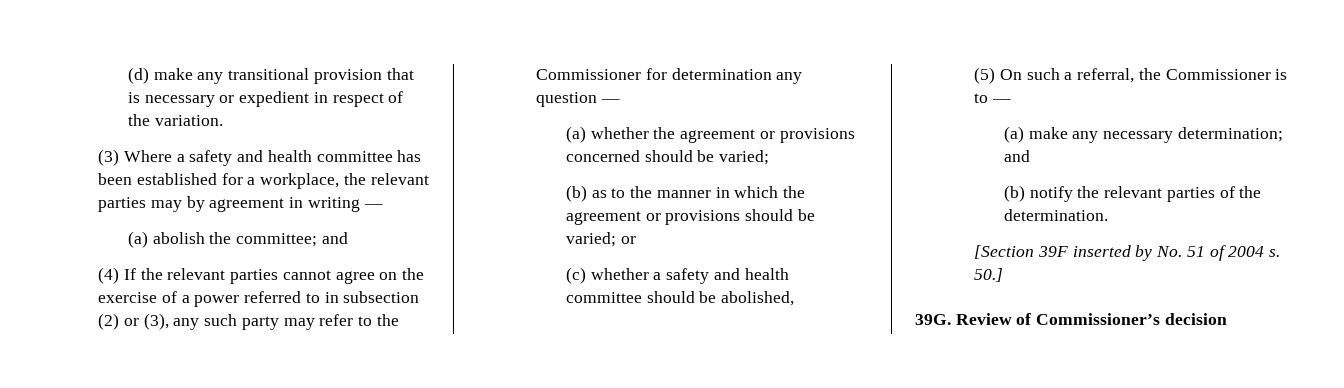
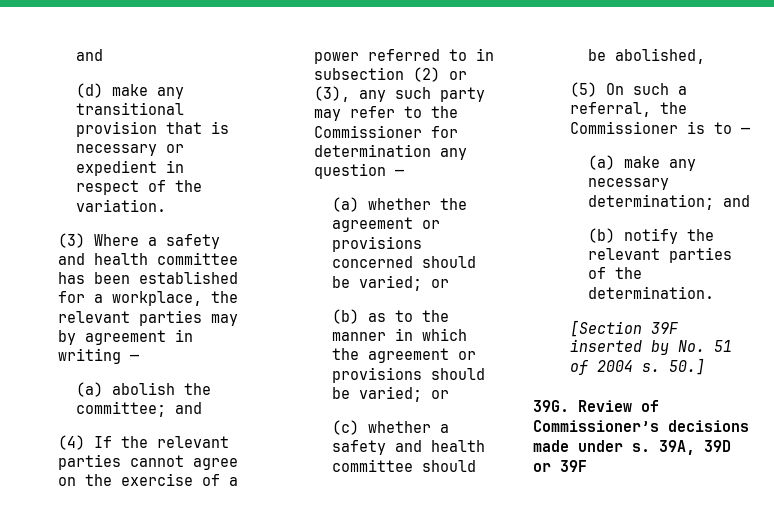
(127, 75) none -> [76,49,104,61] and //
(770, 157) none -> [431,279,450,288] or
[1164,313,1227,325] decision -> [668,420,749,432] [533,440,731,455] [533,460,587,472] decisions made under s. 39A, 39D or 39F

